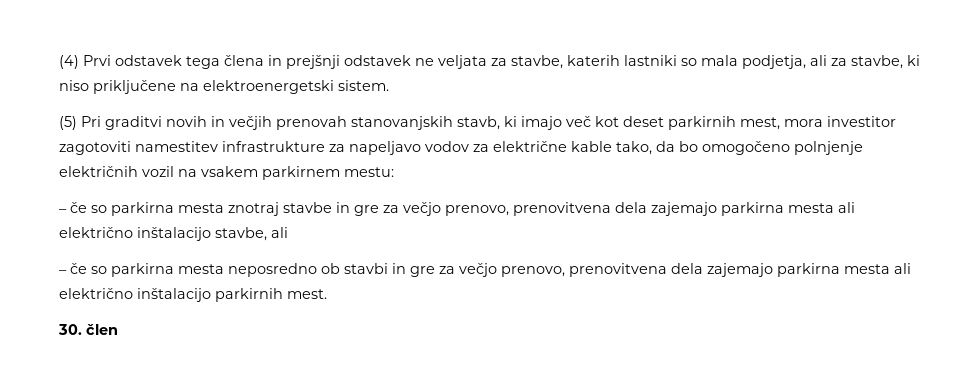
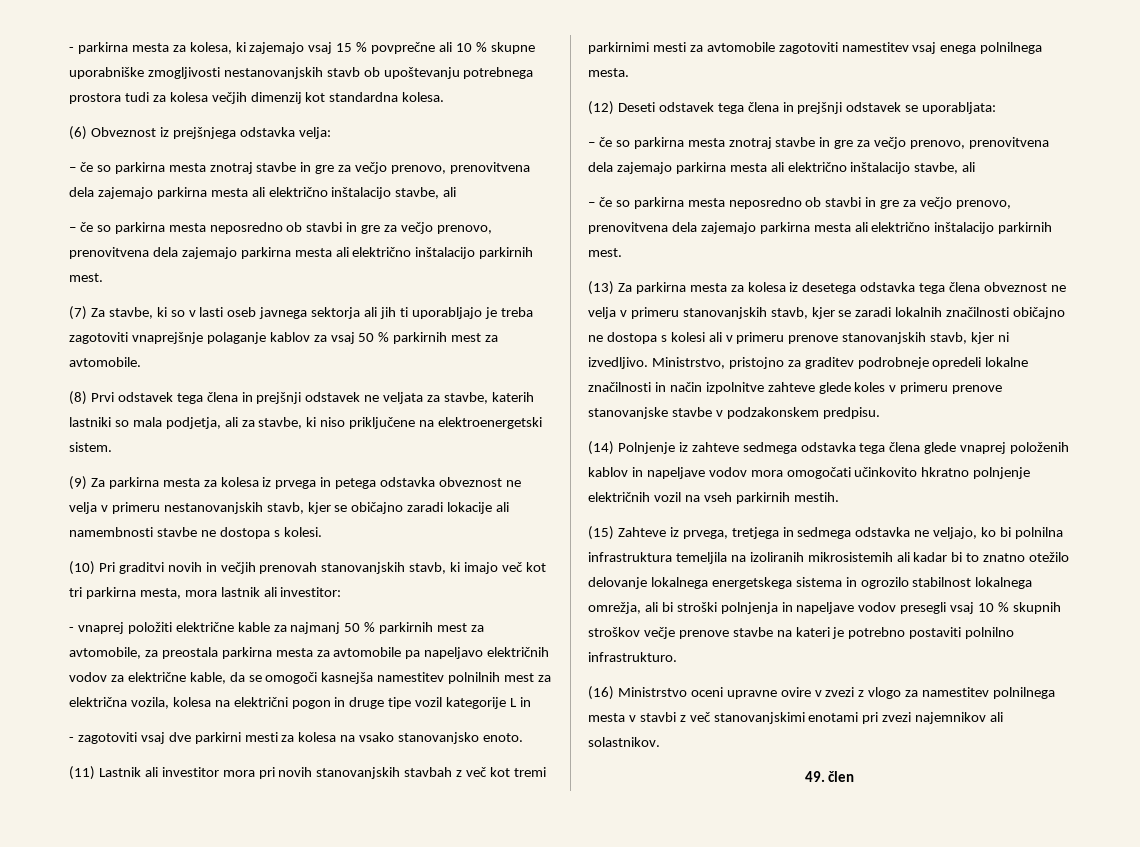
[59,55,920,69] [59,80,389,94] [59,116,896,130] [59,141,863,155] [59,166,394,180] (4) Prvi odstavek tega člena in prejšnji odstavek ne veljata za stavbe, katerih lastniki so mala podjetja, ali za stavbe, ki niso priključene na elektroenergetski sistem. // (5) Pri graditvi novih in večjih prenovah stanovanjskih stavb, ki imajo več kot deset parkirnih mest, mora investitor zagotoviti namestitev infrastrukture za napeljavo vodov za električne kable tako, da bo omogočeno polnjenje električnih vozil na vsakem parkirnem mestu: -> [69,42,535,54] [69,67,534,79] [69,92,445,104] [69,126,331,140] - parkirna mesta za kolesa, ki zajemajo vsaj 15 % povprečne ali 10 % skupne uporabniške zmogljivosti nestanovanjskih stavb ob upoštevanju potrebnega prostora tudi za kolesa večjih dimenzij kot standardna kolesa. // (6) Obveznost iz prejšnjega odstavka velja:
[58,324,82,335] 30. -> [69,306,533,320] [69,332,499,344] [69,357,141,367] [69,391,534,405] [69,417,543,429] [69,442,112,452] [69,476,521,490] [69,502,510,514] [69,527,322,539] [69,561,546,575] [69,587,342,599] [69,622,485,634] [69,647,550,659] [69,672,552,684] [69,697,531,709] [69,732,524,744] [69,766,546,780] [588,42,1043,54] [588,68,629,77] [588,101,997,115] [588,137,1049,149] [588,162,976,174] [588,197,1011,209] [588,222,1053,234] [588,248,622,257] [588,281,1066,295] [588,307,1066,319] [588,332,1010,344] [588,357,1029,369] [588,382,1003,394] [588,407,880,419] [588,441,1070,455] [588,467,1031,479] [588,492,839,504] [588,526,1063,540] [588,552,1070,564] [588,577,1033,589] [588,602,1061,614] [588,627,1015,639] [588,652,677,662] [588,686,1056,700] [588,712,1004,724] [588,737,660,747] [804,771,825,782] (7) Za stavbe, ki so v lasti oseb javnega sektorja ali jih ti uporabljajo je treba zagotoviti vnaprejšnje polaganje kablov za vsaj 50 % parkirnih mest za avtomobile. // (8) Prvi odstavek tega člena in prejšnji odstavek ne veljata za stavbe, katerih lastniki so mala podjetja, ali za stavbe, ki niso priključene na elektroenergetski sistem. // (9) Za parkirna mesta za kolesa iz prvega in petega odstavka obveznost ne velja v primeru nestanovanjskih stavb, kjer se običajno zaradi lokacije ali namembnosti stavbe ne dostopa s kolesi. // (10) Pri graditvi novih in večjih prenovah stanovanjskih stavb, ki imajo več kot tri parkirna mesta, mora lastnik ali investitor: // - vnaprej položiti električne kable za najmanj 50 % parkirnih mest za avtomobile, za preostala parkirna mesta za avtomobile pa napeljavo električnih vodov za električne kable, da se omogoči kasnejša namestitev polnilnih mest za električna vozila, kolesa na električni pogon in druge tipe vozil kategorije L in // - zagotoviti vsaj dve parkirni mesti za kolesa na vsako stanovanjsko enoto. // (11) Lastnik ali investitor mora pri novih stanovanjskih stavbah z več kot tremi parkirnimi mesti za avtomobile zagotoviti namestitev vsaj enega polnilnega mesta. // (12) Deseti odstavek tega člena in prejšnji odstavek se uporabljata: // – če so parkirna mesta znotraj stavbe in gre za večjo prenovo, prenovitvena dela zajemajo parkirna mesta ali električno inštalacijo stavbe, ali // – če so parkirna mesta neposredno ob stavbi in gre za večjo prenovo, prenovitvena dela zajemajo parkirna mesta ali električno inštalacijo parkirnih mest. // (13) Za parkirna mesta za kolesa iz desetega odstavka tega člena obveznost ne velja v primeru stanovanjskih stavb, kjer se zaradi lokalnih značilnosti običajno ne dostopa s kolesi ali v primeru prenove stanovanjskih stavb, kjer ni izvedljivo. Ministrstvo, pristojno za graditev podrobneje opredeli lokalne značilnosti in način izpolnitve zahteve glede koles v primeru prenove stanovanjske stavbe v podzakonskem predpisu. // (14) Polnjenje iz zahteve sedmega odstavka tega člena glede vnaprej položenih kablov in napeljave vodov mora omogočati učinkovito hkratno polnjenje električnih vozil na vseh parkirnih mestih. // (15) Zahteve iz prvega, tretjega in sedmega odstavka ne veljajo, ko bi polnilna infrastruktura temeljila na izoliranih mikrosistemih ali kadar bi to znatno otežilo delovanje lokalnega energetskega sistema in ogrozilo stabilnost lokalnega omrežja, ali bi stroški polnjenja in napeljave vodov presegli vsaj 10 % skupnih stroškov večje prenove stavbe na kateri je potrebno postaviti polnilno infrastrukturo. // (16) Ministrstvo oceni upravne ovire v zvezi z vlogo za namestitev polnilnega mesta v stavbi z več stanovanjskimi enotami pri zvezi najemnikov ali solastnikov. // 49.

